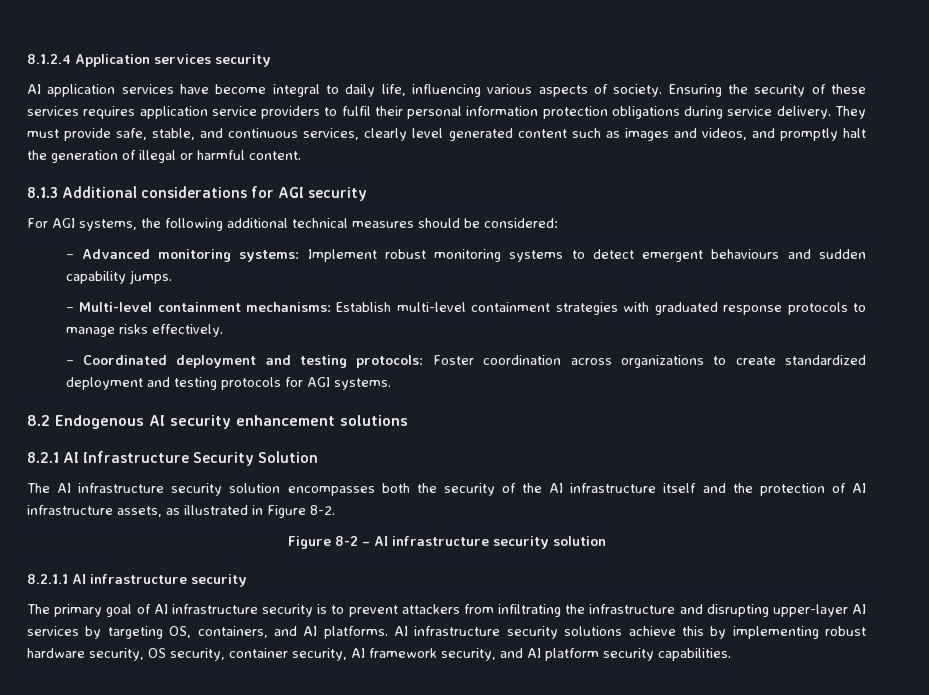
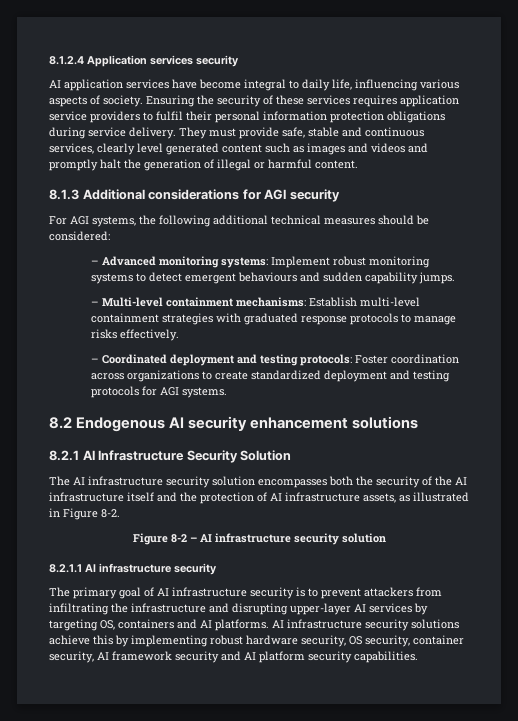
[152,128,196,140] stable, -> [308,127,339,137] stable
[701,128,747,140] videos, -> [371,143,405,153] videos
[197,626,268,638] containers, -> [118,619,174,629] containers
[441,648,496,661] security, -> [175,651,219,663] security

